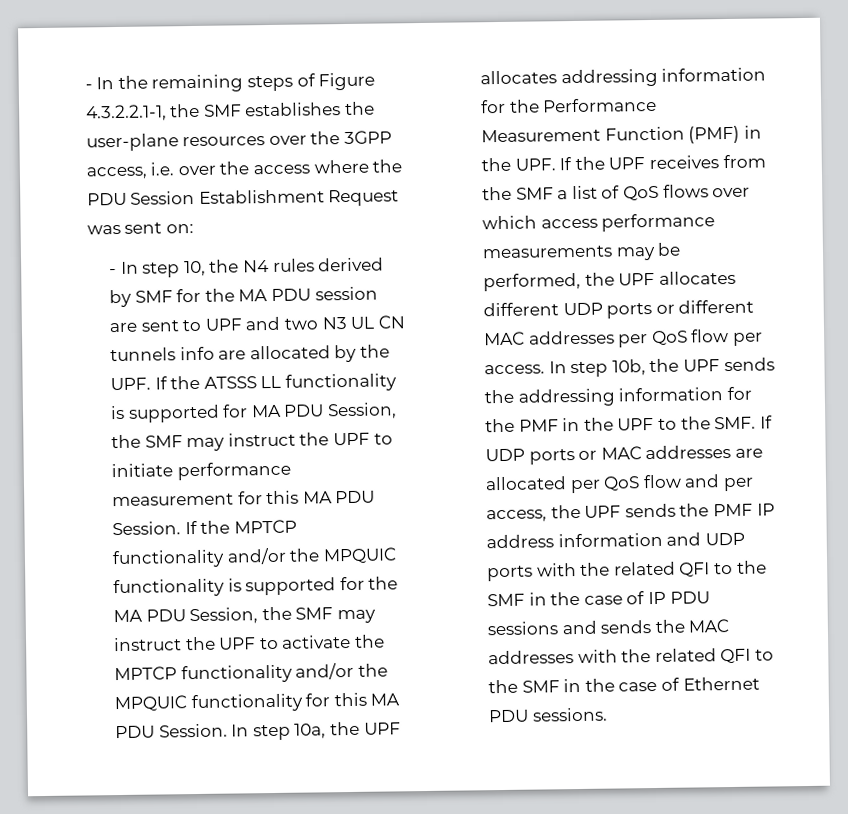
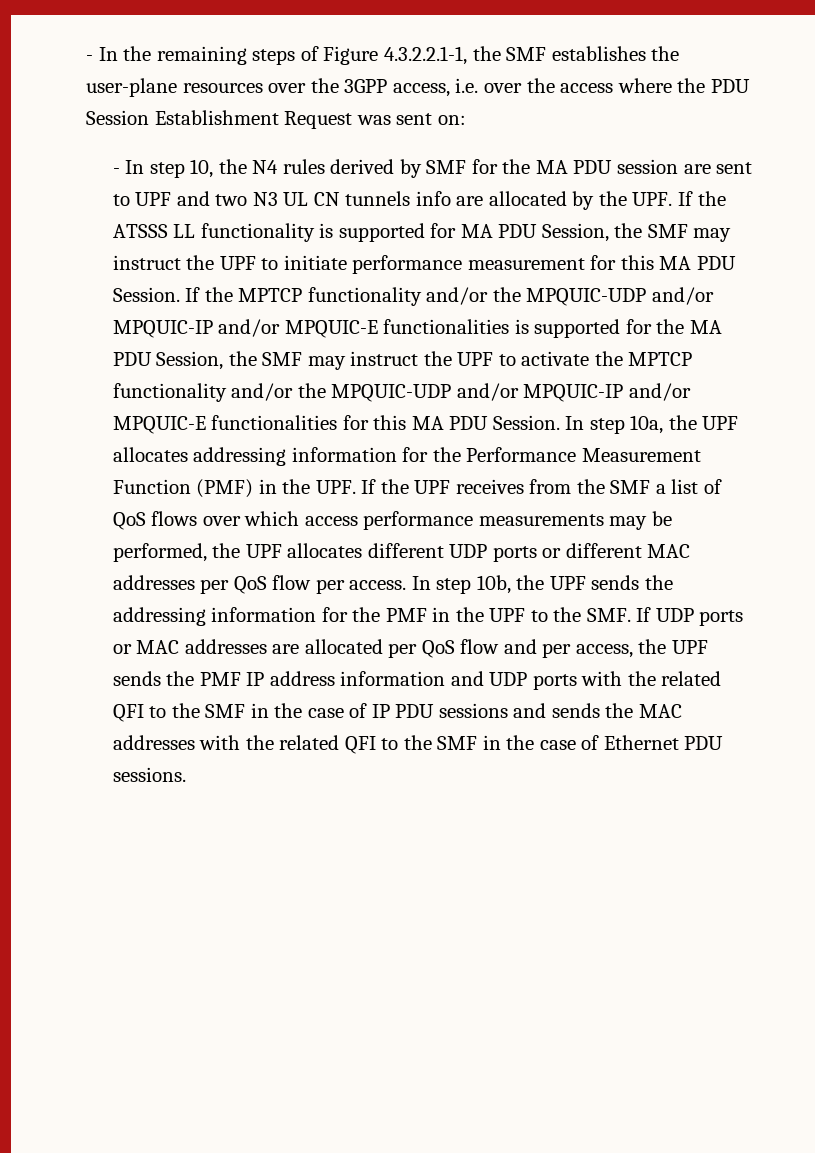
[322,547,397,565] [113,578,226,598] MPQUIC functionality -> [526,287,714,306] [112,319,510,338] MPQUIC-UDP and/or MPQUIC-IP and/or MPQUIC-E functionalities
[114,693,303,713] MPQUIC functionality -> [331,383,691,402] [112,415,338,434] MPQUIC-UDP and/or MPQUIC-IP and/or MPQUIC-E functionalities

